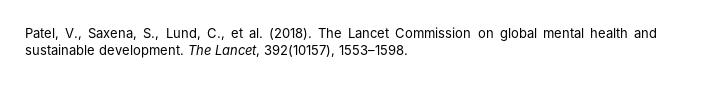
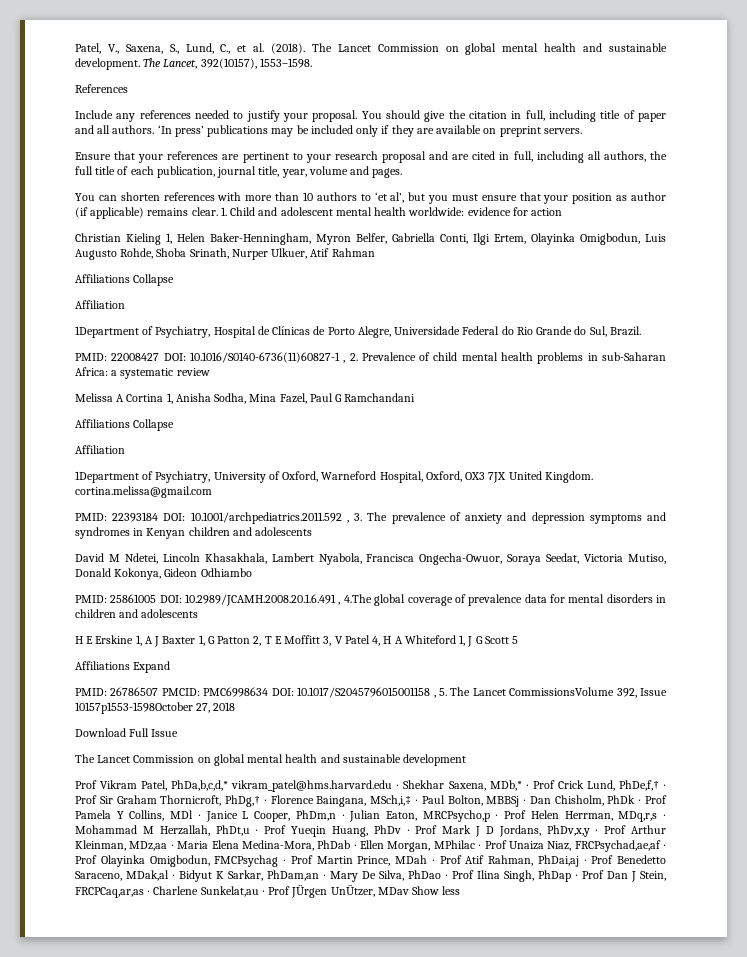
(408, 49) none -> [75,84,128,93] [75,110,666,122] [75,125,582,137] [75,151,667,163] [75,166,403,178] [75,192,667,204] [75,207,563,219] [75,233,666,245] [75,248,375,260] [75,274,175,286] [75,300,125,309] [75,326,641,338] [75,352,666,364] [75,367,210,379] [75,393,416,404] [75,419,175,431] [75,445,125,454] [75,471,593,483] [75,486,212,498] [75,512,666,524] [75,527,313,539] [75,553,667,565] [75,568,252,580] [75,594,666,606] [75,609,199,618] [75,635,519,647] [75,661,171,673] [75,687,667,698] [75,702,236,714] [75,728,179,737] [75,754,467,766] [75,780,666,792] [75,795,667,807] [75,810,666,822] [75,825,666,837] [75,840,666,852] [75,855,666,867] [75,870,666,882] [75,884,461,898] // References // Include any references needed to justify your proposal. You should give the citation in full, including title of paper and all authors. ‘In press’ publications may be included only if they are available on preprint servers. // Ensure that your references are pertinent to your research proposal and are cited in full, including all authors, the full title of each publication, journal title, year, volume and pages. // You can shorten references with more than 10 authors to ‘et al’, but you must ensure that your position as author (if applicable) remains clear. 1. Child and adolescent mental health worldwide: evidence for action // Christian Kieling 1, Helen Baker-Henningham, Myron Belfer, Gabriella Conti, Ilgi Ertem, Olayinka Omigbodun, Luis Augusto Rohde, Shoba Srinath, Nurper Ulkuer, Atif Rahman // Affiliations Collapse // Affiliation // 1Department of Psychiatry, Hospital de Clínicas de Porto Alegre, Universidade Federal do Rio Grande do Sul, Brazil. // PMID: 22008427 DOI: 10.1016/S0140-6736(11)60827-1 , 2. Prevalence of child mental health problems in sub-Saharan Africa: a systematic review // Melissa A Cortina 1, Anisha Sodha, Mina Fazel, Paul G Ramchandani // Affiliations Collapse // Affiliation // 1Department of Psychiatry, University of Oxford, Warneford Hospital, Oxford, OX3 7JX United Kingdom. cortina.melissa@gmail.com // PMID: 22393184 DOI: 10.1001/archpediatrics.2011.592 , 3. The prevalence of anxiety and depression symptoms and syndromes in Kenyan children and adolescents // David M Ndetei, Lincoln Khasakhala, Lambert Nyabola, Francisca Ongecha-Owuor, Soraya Seedat, Victoria Mutiso, Donald Kokonya, Gideon Odhiambo // PMID: 25861005 DOI: 10.2989/JCAMH.2008.20.1.6.491 , 4.The global coverage of prevalence data for mental disorders in children and adolescents // H E Erskine 1, A J Baxter 1, G Patton 2, T E Moffitt 3, V Patel 4, H A Whiteford 1, J G Scott 5 // Affiliations Expand // PMID: 26786507 PMCID: PMC6998634 DOI: 10.1017/S2045796015001158 , 5. The Lancet CommissionsVolume 392, Issue 10157p1553-1598October 27, 2018 // Download Full Issue // The Lancet Commission on global mental health and sustainable development // Prof Vikram Patel, PhDa,b,c,d,* vikram_patel@hms.harvard.edu ∙ Shekhar Saxena, MDb,* ∙ Prof Crick Lund, PhDe,f,† ∙ Prof Sir Graham Thornicroft, PhDg,† ∙ Florence Baingana, MSch,i,‡ ∙ Paul Bolton, MBBSj ∙ Dan Chisholm, PhDk ∙ Prof Pamela Y Collins, MDl ∙ Janice L Cooper, PhDm,n ∙ Julian Eaton, MRCPsycho,p ∙ Prof Helen Herrman, MDq,r,s ∙ Mohammad M Herzallah, PhDt,u ∙ Prof Yueqin Huang, PhDv ∙ Prof Mark J D Jordans, PhDv,x,y ∙ Prof Arthur Kleinman, MDz,aa ∙ Maria Elena Medina-Mora, PhDab ∙ Ellen Morgan, MPhilac ∙ Prof Unaiza Niaz, FRCPsychad,ae,af ∙ Prof Olayinka Omigbodun, FMCPsychag ∙ Prof Martin Prince, MDah ∙ Prof Atif Rahman, PhDai,aj ∙ Prof Benedetto Saraceno, MDak,al ∙ Bidyut K Sarkar, PhDam,an ∙ Mary De Silva, PhDao ∙ Prof Ilina Singh, PhDap ∙ Prof Dan J Stein, FRCPCaq,ar,as ∙ Charlene Sunkelat,au ∙ Prof JÜrgen UnÜtzer, MDav Show less

